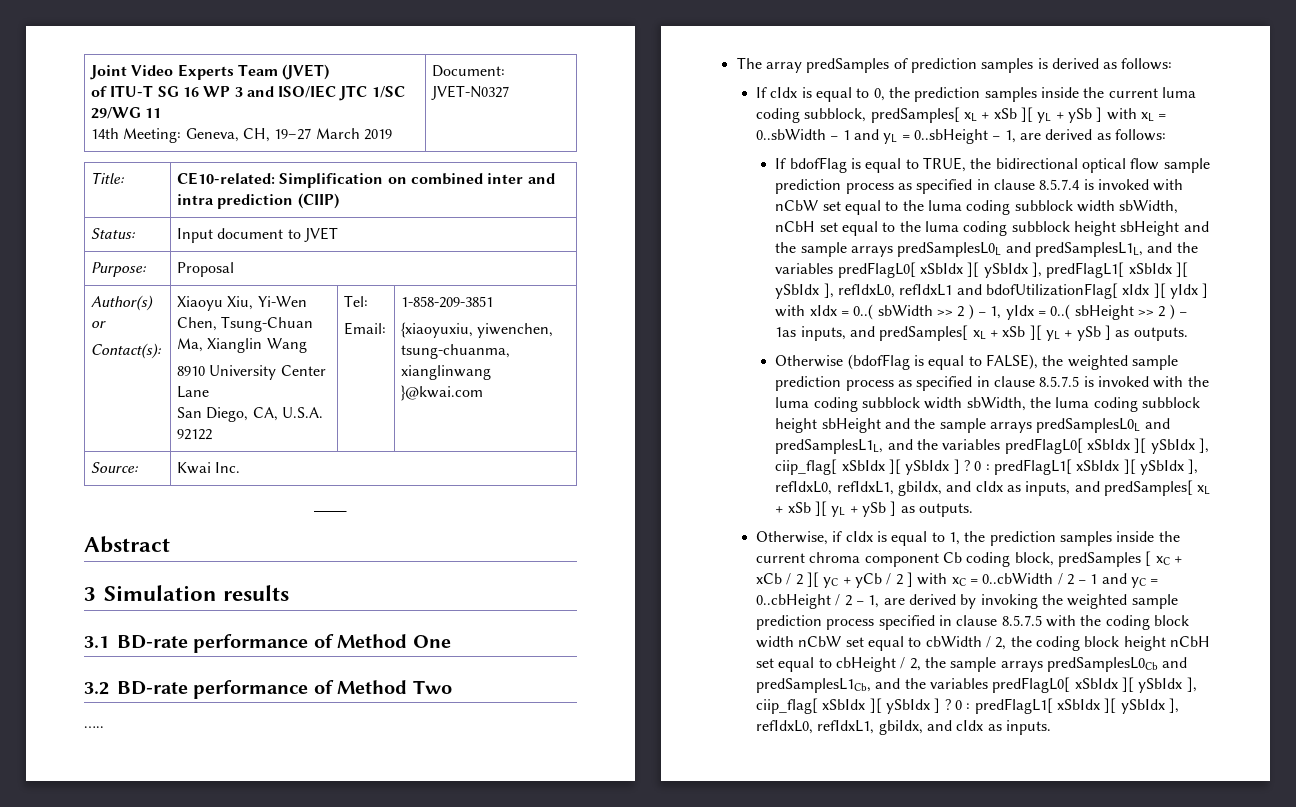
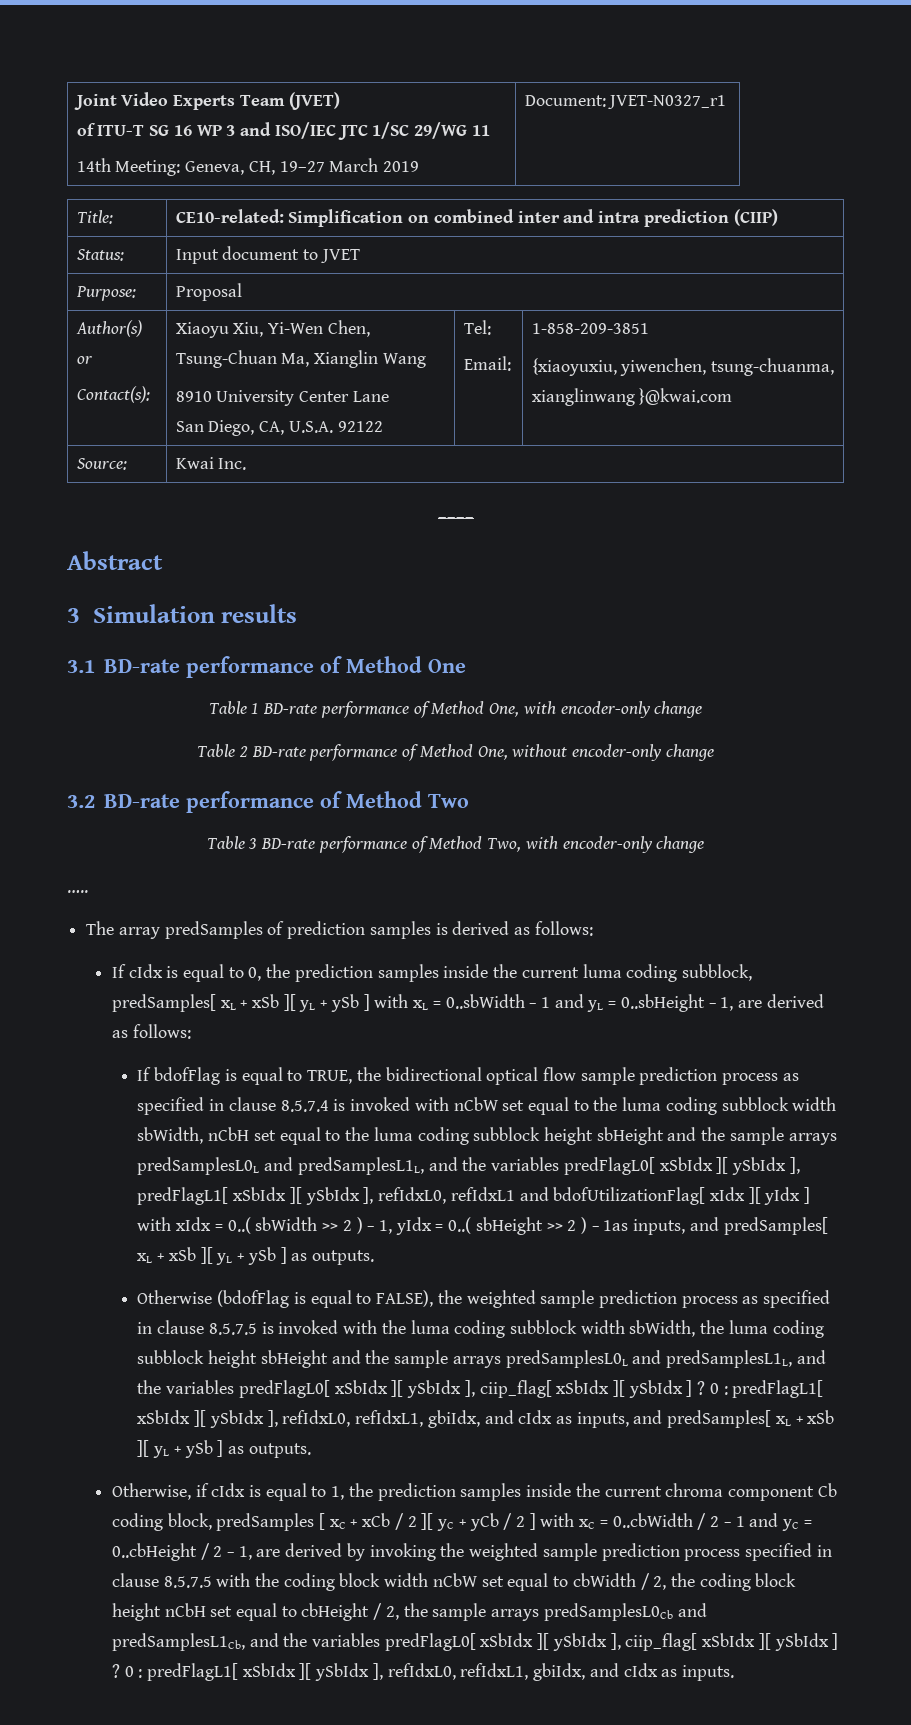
[430,85,509,100] JVET-N0327 -> [608,95,727,109] JVET-N0327_r1
(451, 641) none -> [208,701,703,718] [197,744,714,761] // Table 1 BD-rate performance of Method One, with encoder-only change // Table 2 BD-rate performance of Method One, without encoder-only change
(452, 687) none -> [206,836,705,853] // Table 3 BD-rate performance of Method Two, with encoder-only change

